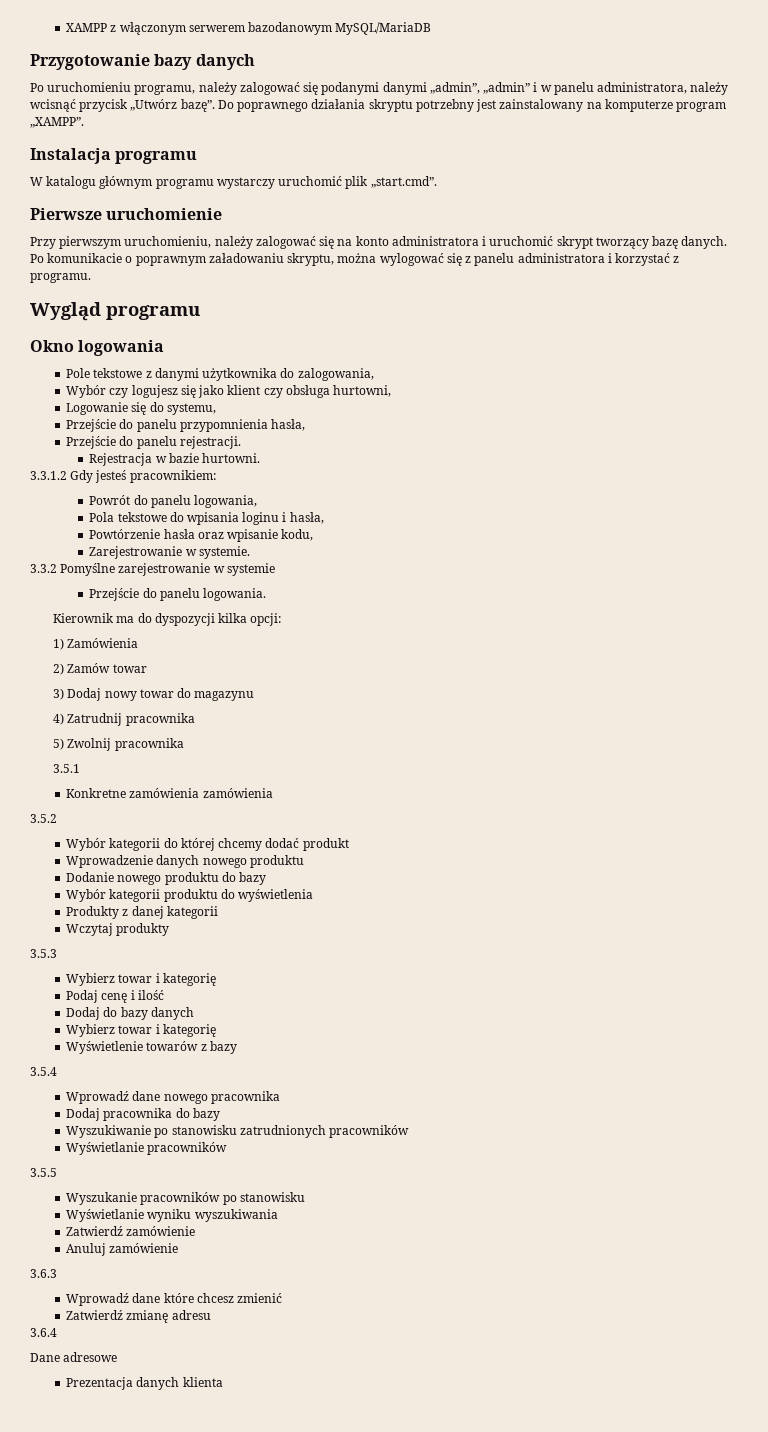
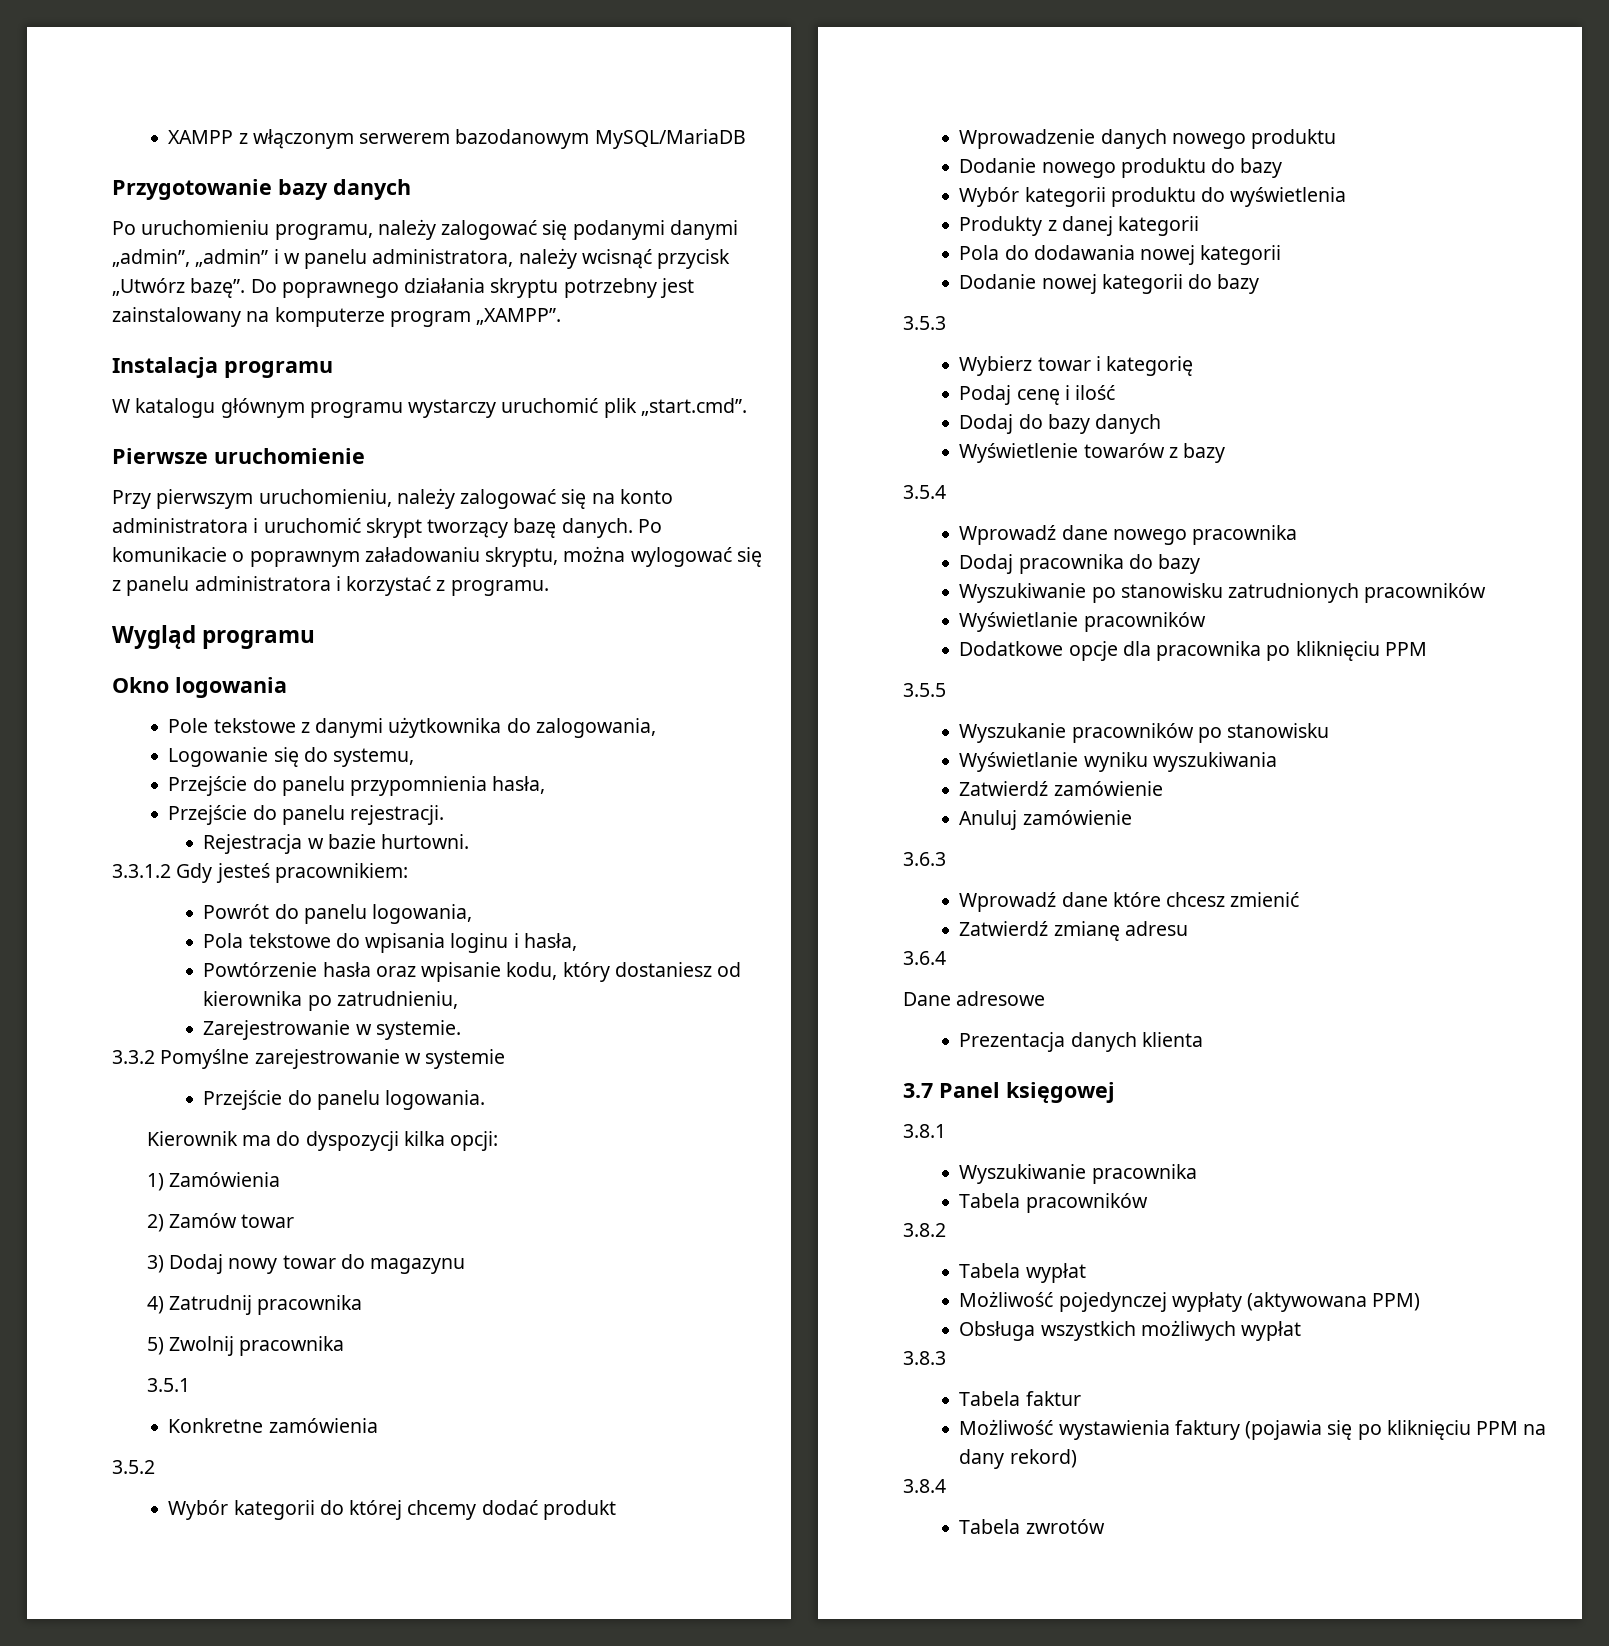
[66,385,392,398] // Wybór czy logujesz się jako klient czy obsługa hurtowni, -> (656, 728) none
(314, 535) none -> [562,962,742,982] [203,991,458,1011] który dostaniesz od kierownika po zatrudnieniu,
[202,788,273,798] zamówienia -> (378, 1425) none
[66,923,170,936] Wczytaj produkty -> [959,245,1282,265] [959,274,1260,294] Pola do dodawania nowej kategorii // Dodanie nowej kategorii do bazy
[66,1024,216,1037] // Wybierz towar i kategorię -> (1162, 424) none
(228, 1148) none -> [959,641,1427,661] // Dodatkowe opcje dla pracownika po kliknięciu PPM
(223, 1382) none -> [903,1082,1115,1103] [903,1124,946,1138] [959,1164,1197,1184] [959,1193,1148,1213] [903,1223,946,1237] [959,1263,1086,1283] [959,1291,1421,1312] [959,1320,1302,1341] [903,1351,946,1365] [959,1391,1081,1406] [959,1419,1547,1440] [959,1449,1077,1469] [903,1479,946,1493] [959,1519,1105,1534] // 3.7 Panel księgowej // 3.8.1 // Wyszukiwanie pracownika // Tabela pracowników // 3.8.2 // Tabela wypłat // Możliwość pojedynczej wypłaty (aktywowana PPM) // Obsługa wszystkich możliwych wypłat // 3.8.3 // Tabela faktur // Możliwość wystawienia faktury (pojawia się po kliknięciu PPM na dany rekord) // 3.8.4 // Tabela zwrotów

